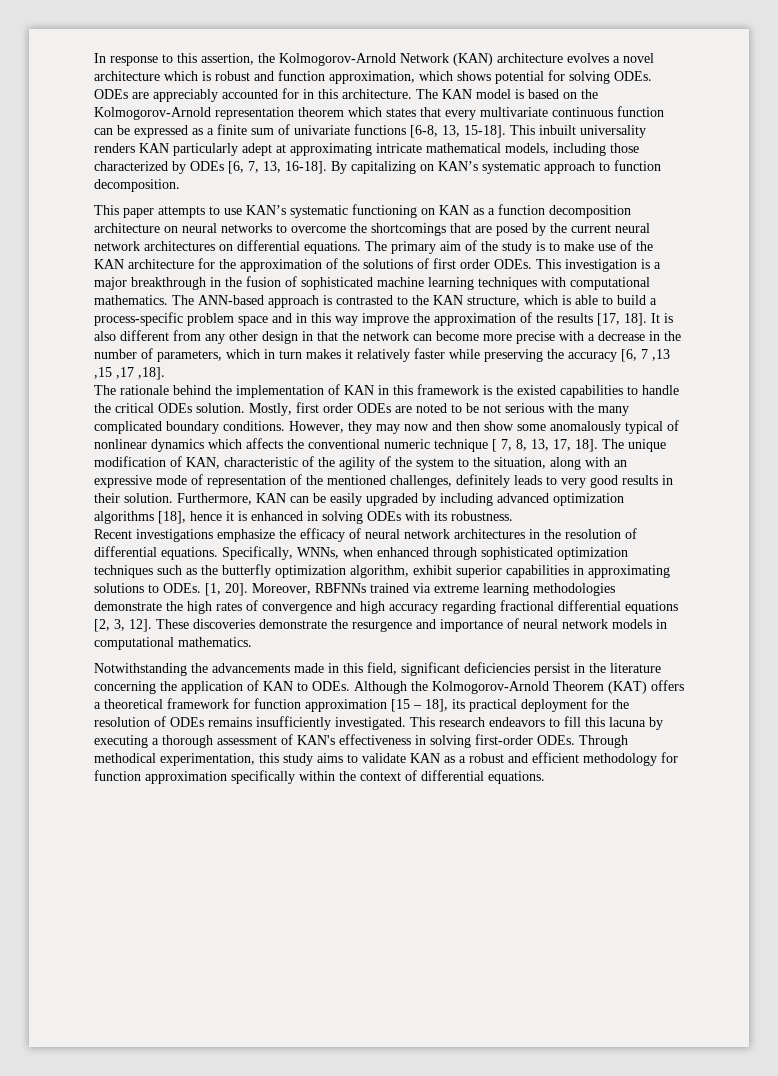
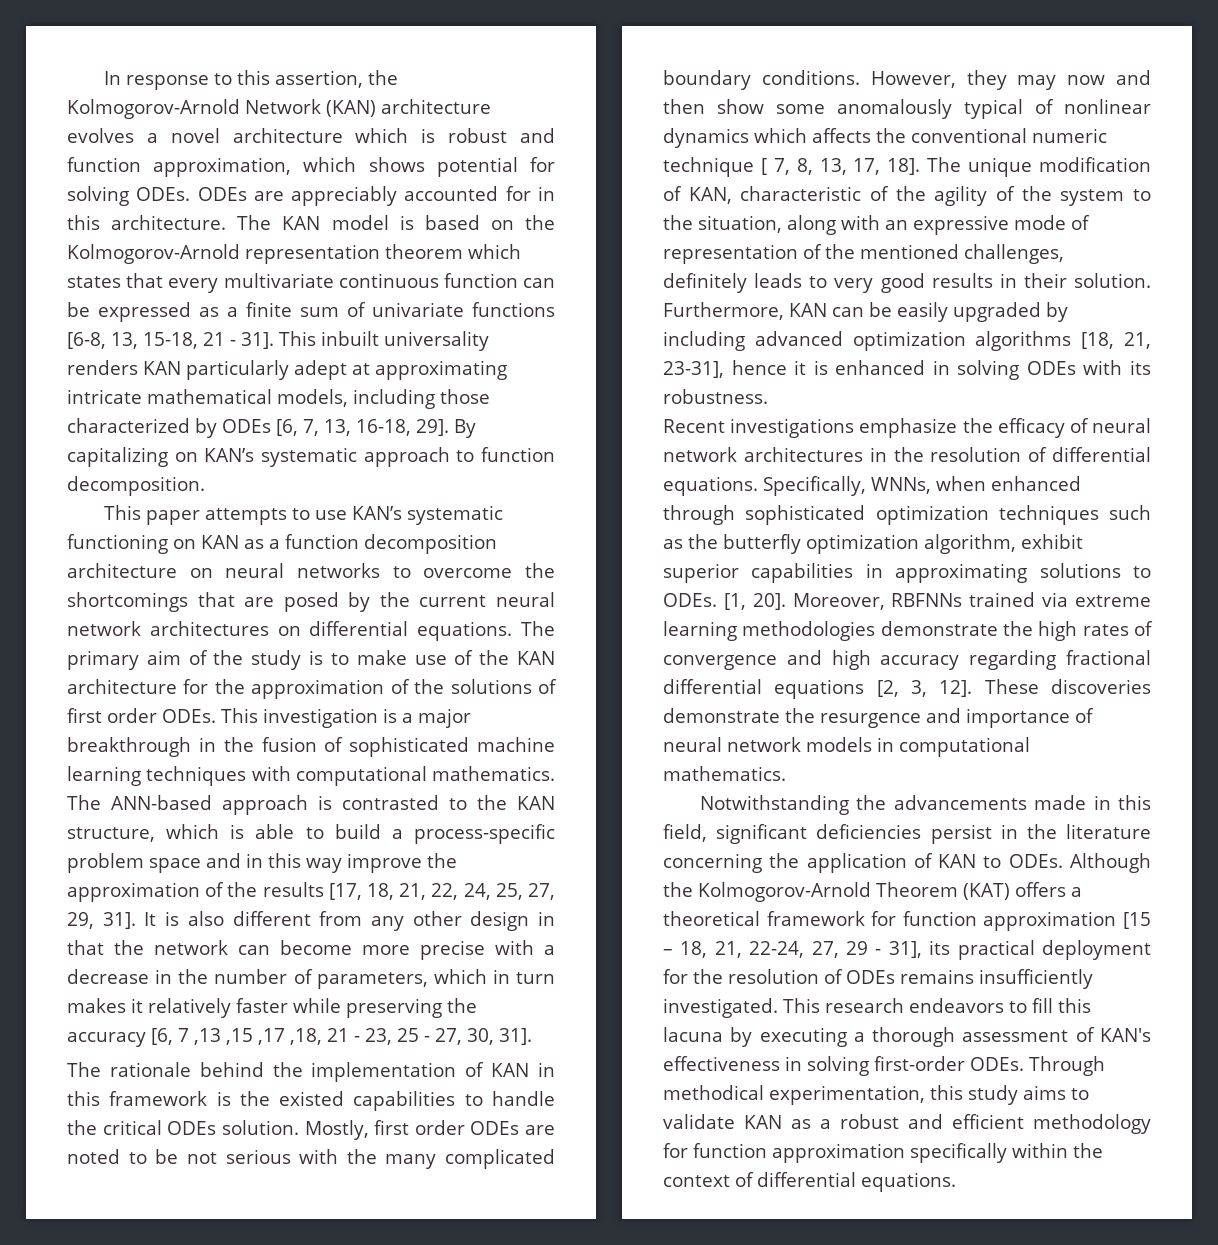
[464,125,506,138] 15-18]. -> [143,332,274,349] 15-18, 21 - 31].
[285,161,327,174] 16-18]. -> [356,419,449,436] 16-18, 29].
[624,313,647,326] 18]. -> [366,883,555,900] [67,912,136,929] 18, 21, 22, 24, 25, 27, 29, 31].
[138,367,165,380] ,18]. -> [290,1028,532,1045] ,18, 21 - 23, 25 - 27, 30, 31].
[158,511,186,524] [18], -> [1081,332,1151,349] [663,361,724,378] [18, 21, 23-31],
[425,699,448,712] 18], -> [680,941,922,958] 18, 21, 22-24, 27, 29 - 31],

